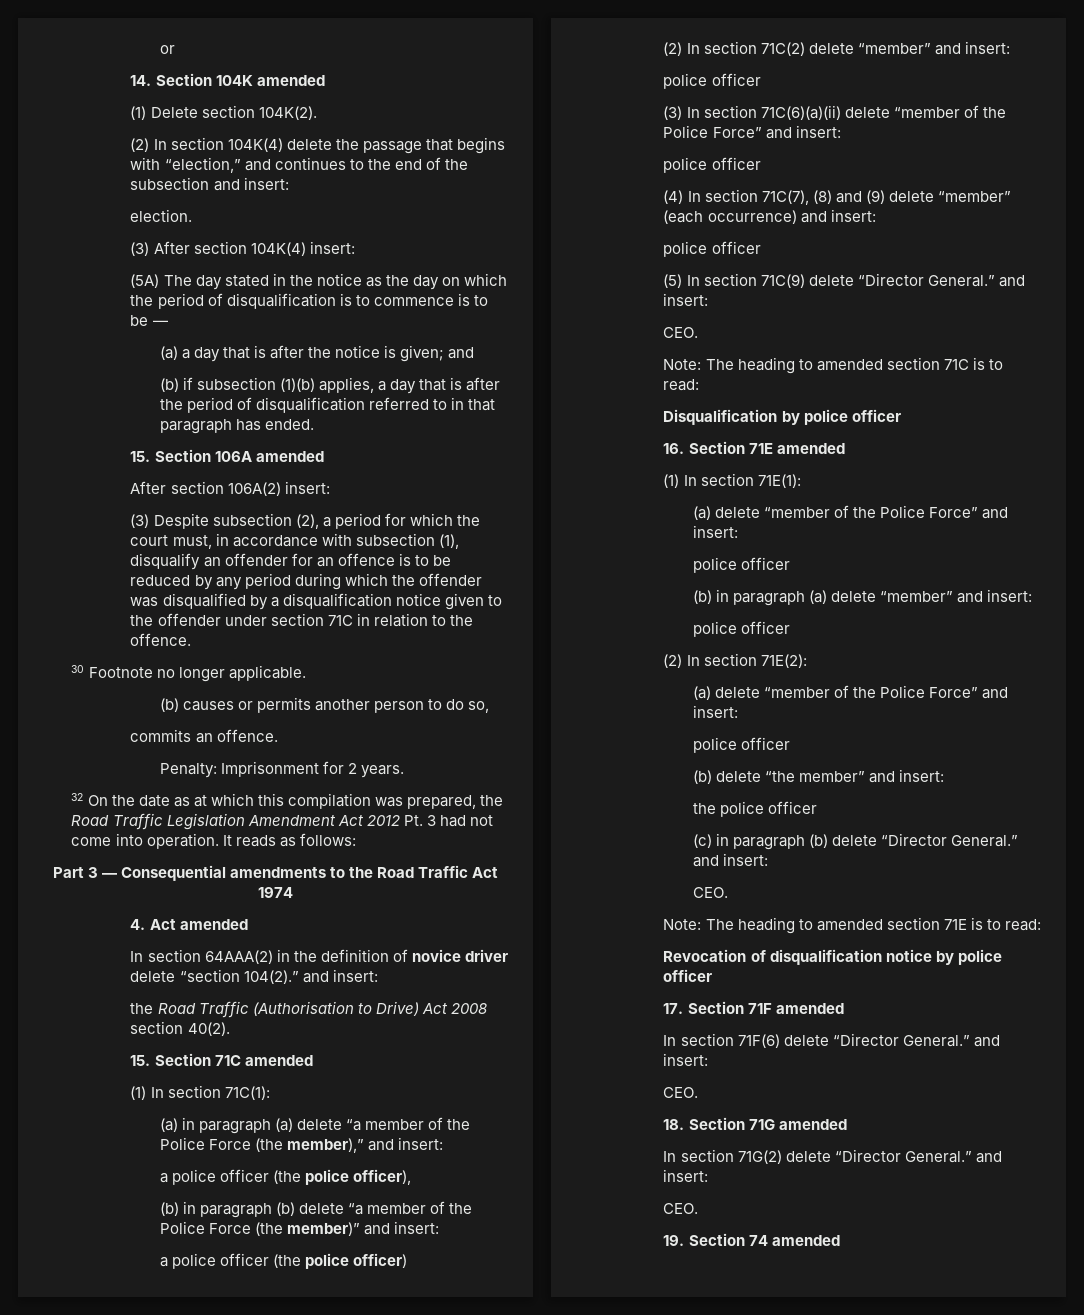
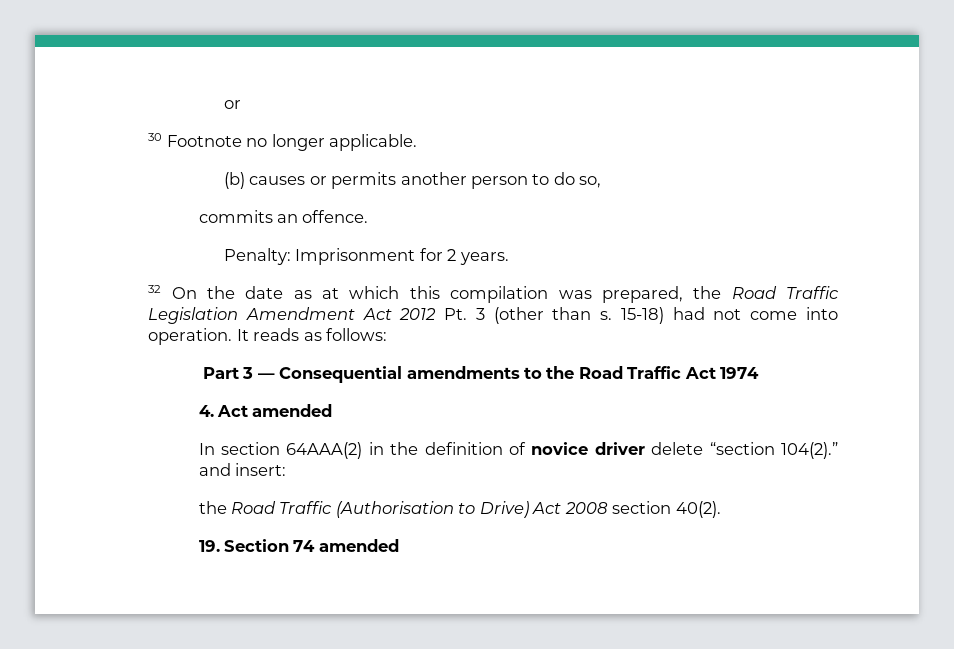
[159,45,175,54] [130,73,325,86] [130,105,317,120] [130,137,505,154] [130,157,468,173] [130,177,289,191] [130,209,193,222] [130,241,355,256] [130,273,508,290] [130,293,488,309] [130,315,168,326] [159,345,475,362] [159,377,501,394] [159,397,496,413] [159,419,315,434] [130,449,324,462] [130,481,330,496] [130,513,480,529] [130,533,459,549] [130,553,451,570] [130,573,482,590] [130,593,502,610] [130,613,473,627] [130,633,192,646] or // 14. Section 104K amended // (1) Delete section 104K(2). // (2) In section 104K(4) delete the passage that begins with “election,” and continues to the end of the subsection and insert: // election. // (3) After section 104K(4) insert: // (5A) The day stated in the notice as the day on which the period of disqualification is to commence is to be — // (a) a day that is after the notice is given; and // (b) if subsection (1)(b) applies, a day that is after the period of disqualification referred to in that paragraph has ended. // 15. Section 106A amended // After section 106A(2) insert: // (3) Despite subsection (2), a period for which the court must, in accordance with subsection (1), disqualify an offender for an offence is to be reduced by any period during which the offender was disqualified by a disqualification notice given to the offender under section 71C in relation to the offence. -> [223,100,241,109] or
(436, 820) none -> [493,307,664,324] (other than s. 15-18)
[130,1053,313,1066] [130,1085,270,1100] [159,1117,471,1134] [159,1137,444,1153] [159,1169,412,1185] [159,1201,473,1218] [159,1221,440,1236] [159,1253,408,1269] [663,41,1010,56] [663,73,761,89] [663,105,1006,120] [663,125,841,139] [663,157,761,173] [663,189,1011,205] [663,209,876,224] [663,241,761,257] [663,273,1025,288] [663,293,709,306] [663,327,699,338] [663,357,1003,374] [663,379,700,391] [663,409,901,425] [663,441,845,454] [663,473,801,488] [692,505,1009,520] [692,525,738,538] [692,557,791,573] [692,589,1033,606] [692,621,791,637] [663,653,807,668] [692,685,1009,700] [692,705,738,718] [692,737,791,753] [692,769,945,784] [692,801,818,817] [692,833,1019,850] [692,853,769,867] [692,887,728,898] [663,917,1041,934] [663,949,1002,965] [663,969,713,982] [663,1001,844,1014] [663,1033,1000,1048] [663,1053,709,1066] [663,1087,699,1098] [663,1117,847,1130] [663,1149,1002,1164] [663,1169,709,1182] [663,1203,699,1214] // 15. Section 71C amended // (1) In section 71C(1): // (a) in paragraph (a) delete “a member of the Police Force (the member),” and insert: // a police officer (the police officer), // (b) in paragraph (b) delete “a member of the Police Force (the member)” and insert: // a police officer (the police officer) // (2) In section 71C(2) delete “member” and insert: // police officer // (3) In section 71C(6)(a)(ii) delete “member of the Police Force” and insert: // police officer // (4) In section 71C(7), (8) and (9) delete “member” (each occurrence) and insert: // police officer // (5) In section 71C(9) delete “Director General.” and insert: // CEO. // Note: The heading to amended section 71C is to read: // Disqualification by police officer // 16. Section 71E amended // (1) In section 71E(1): // (a) delete “member of the Police Force” and insert: // police officer // (b) in paragraph (a) delete “member” and insert: // police officer // (2) In section 71E(2): // (a) delete “member of the Police Force” and insert: // police officer // (b) delete “the member” and insert: // the police officer // (c) in paragraph (b) delete “Director General.” and insert: // CEO. // Note: The heading to amended section 71E is to read: // Revocation of disqualification notice by police officer // 17. Section 71F amended // In section 71F(6) delete “Director General.” and insert: // CEO. // 18. Section 71G amended // In section 71G(2) delete “Director General.” and insert: // CEO. -> (721, 509) none

